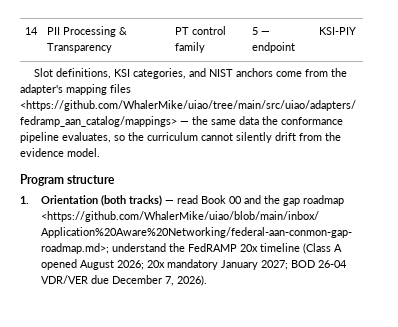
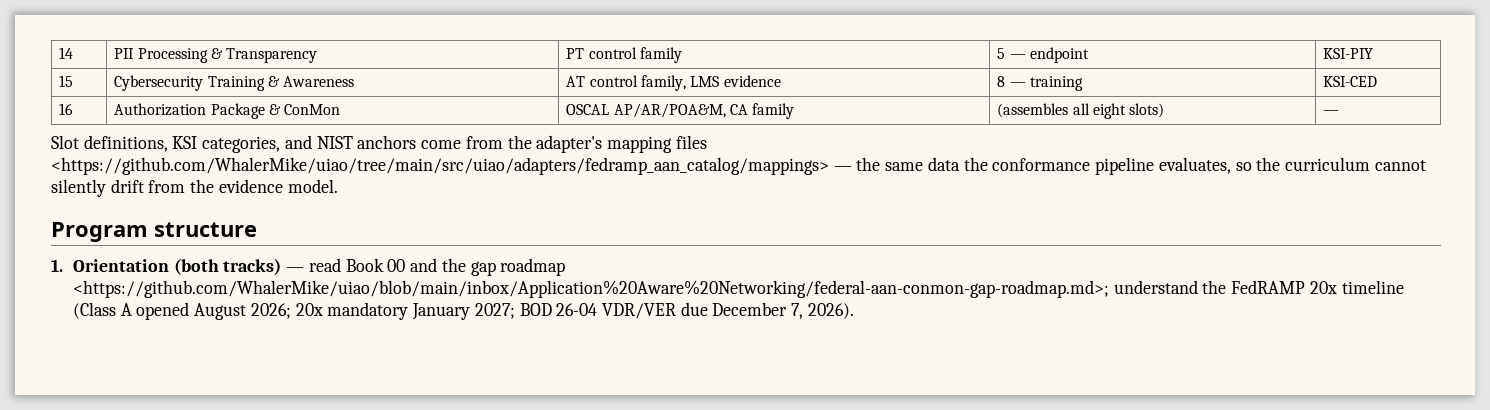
(356, 31) none -> [59,75,74,87] [114,75,355,91] [566,75,781,91] [997,76,1084,91] [1323,76,1378,87] [59,103,74,115] [114,103,341,119] [566,103,795,119] [997,103,1165,119] [1323,110,1340,115] // 15 | Cybersecurity Training & Awareness | AT control family, LMS evidence | 8 — training | KSI-CED // 16 | Authorization Package & ConMon | OSCAL AP/AR/POA&M, CA family | (assembles all eight slots) | —

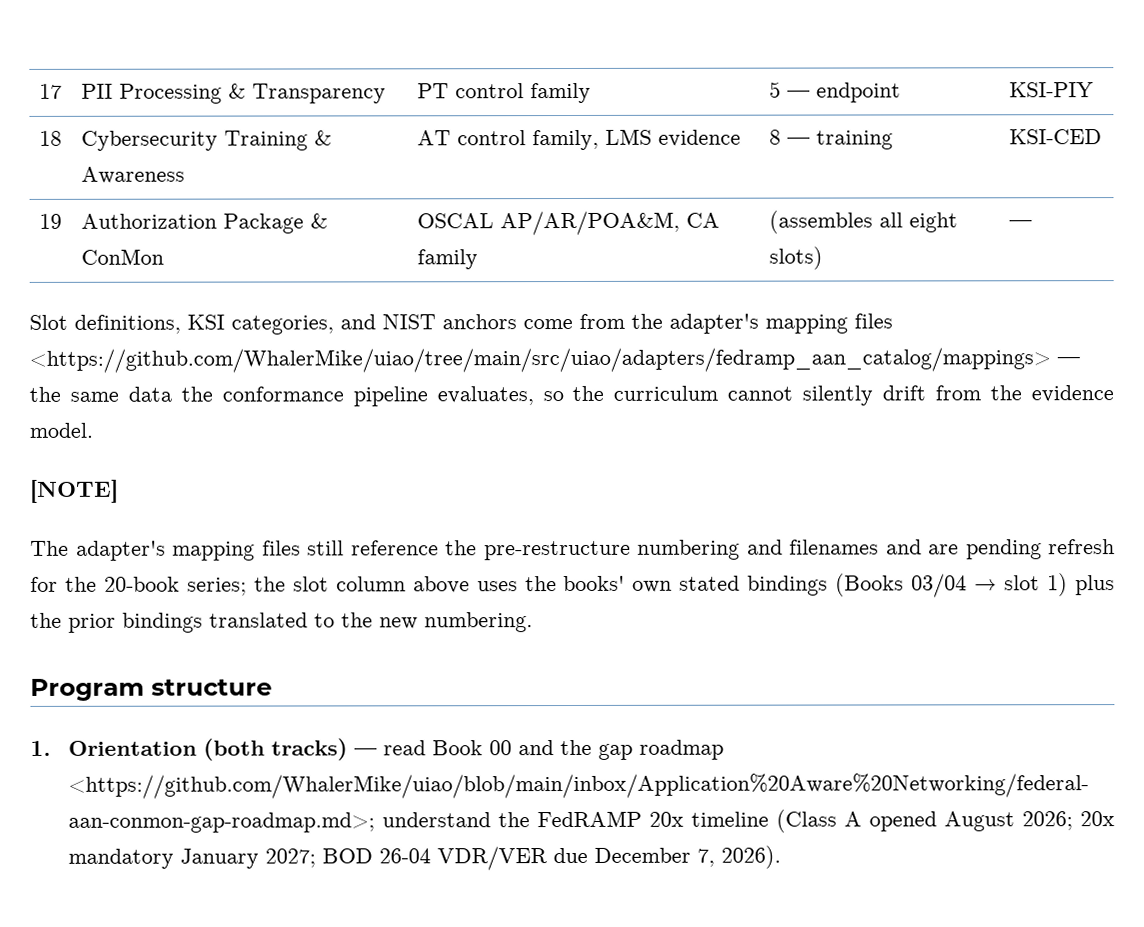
[59,47,74,59] 14 -> [38,83,62,99] 17
[59,75,74,87] 15 -> [38,130,62,146] 18
[59,103,74,115] 16 -> [38,213,62,229] 19
(338, 186) none -> [30,479,119,503] [30,539,1115,561] [30,573,1115,598] [30,612,533,633] // [NOTE] // The adapter's mapping files still reference the pre-restructure numbering and filenames and are pending refresh for the 20-book series; the slot column above uses the books' own stated bindings (Books 03/04 → slot 1) plus the prior bindings translated to the new numbering.

